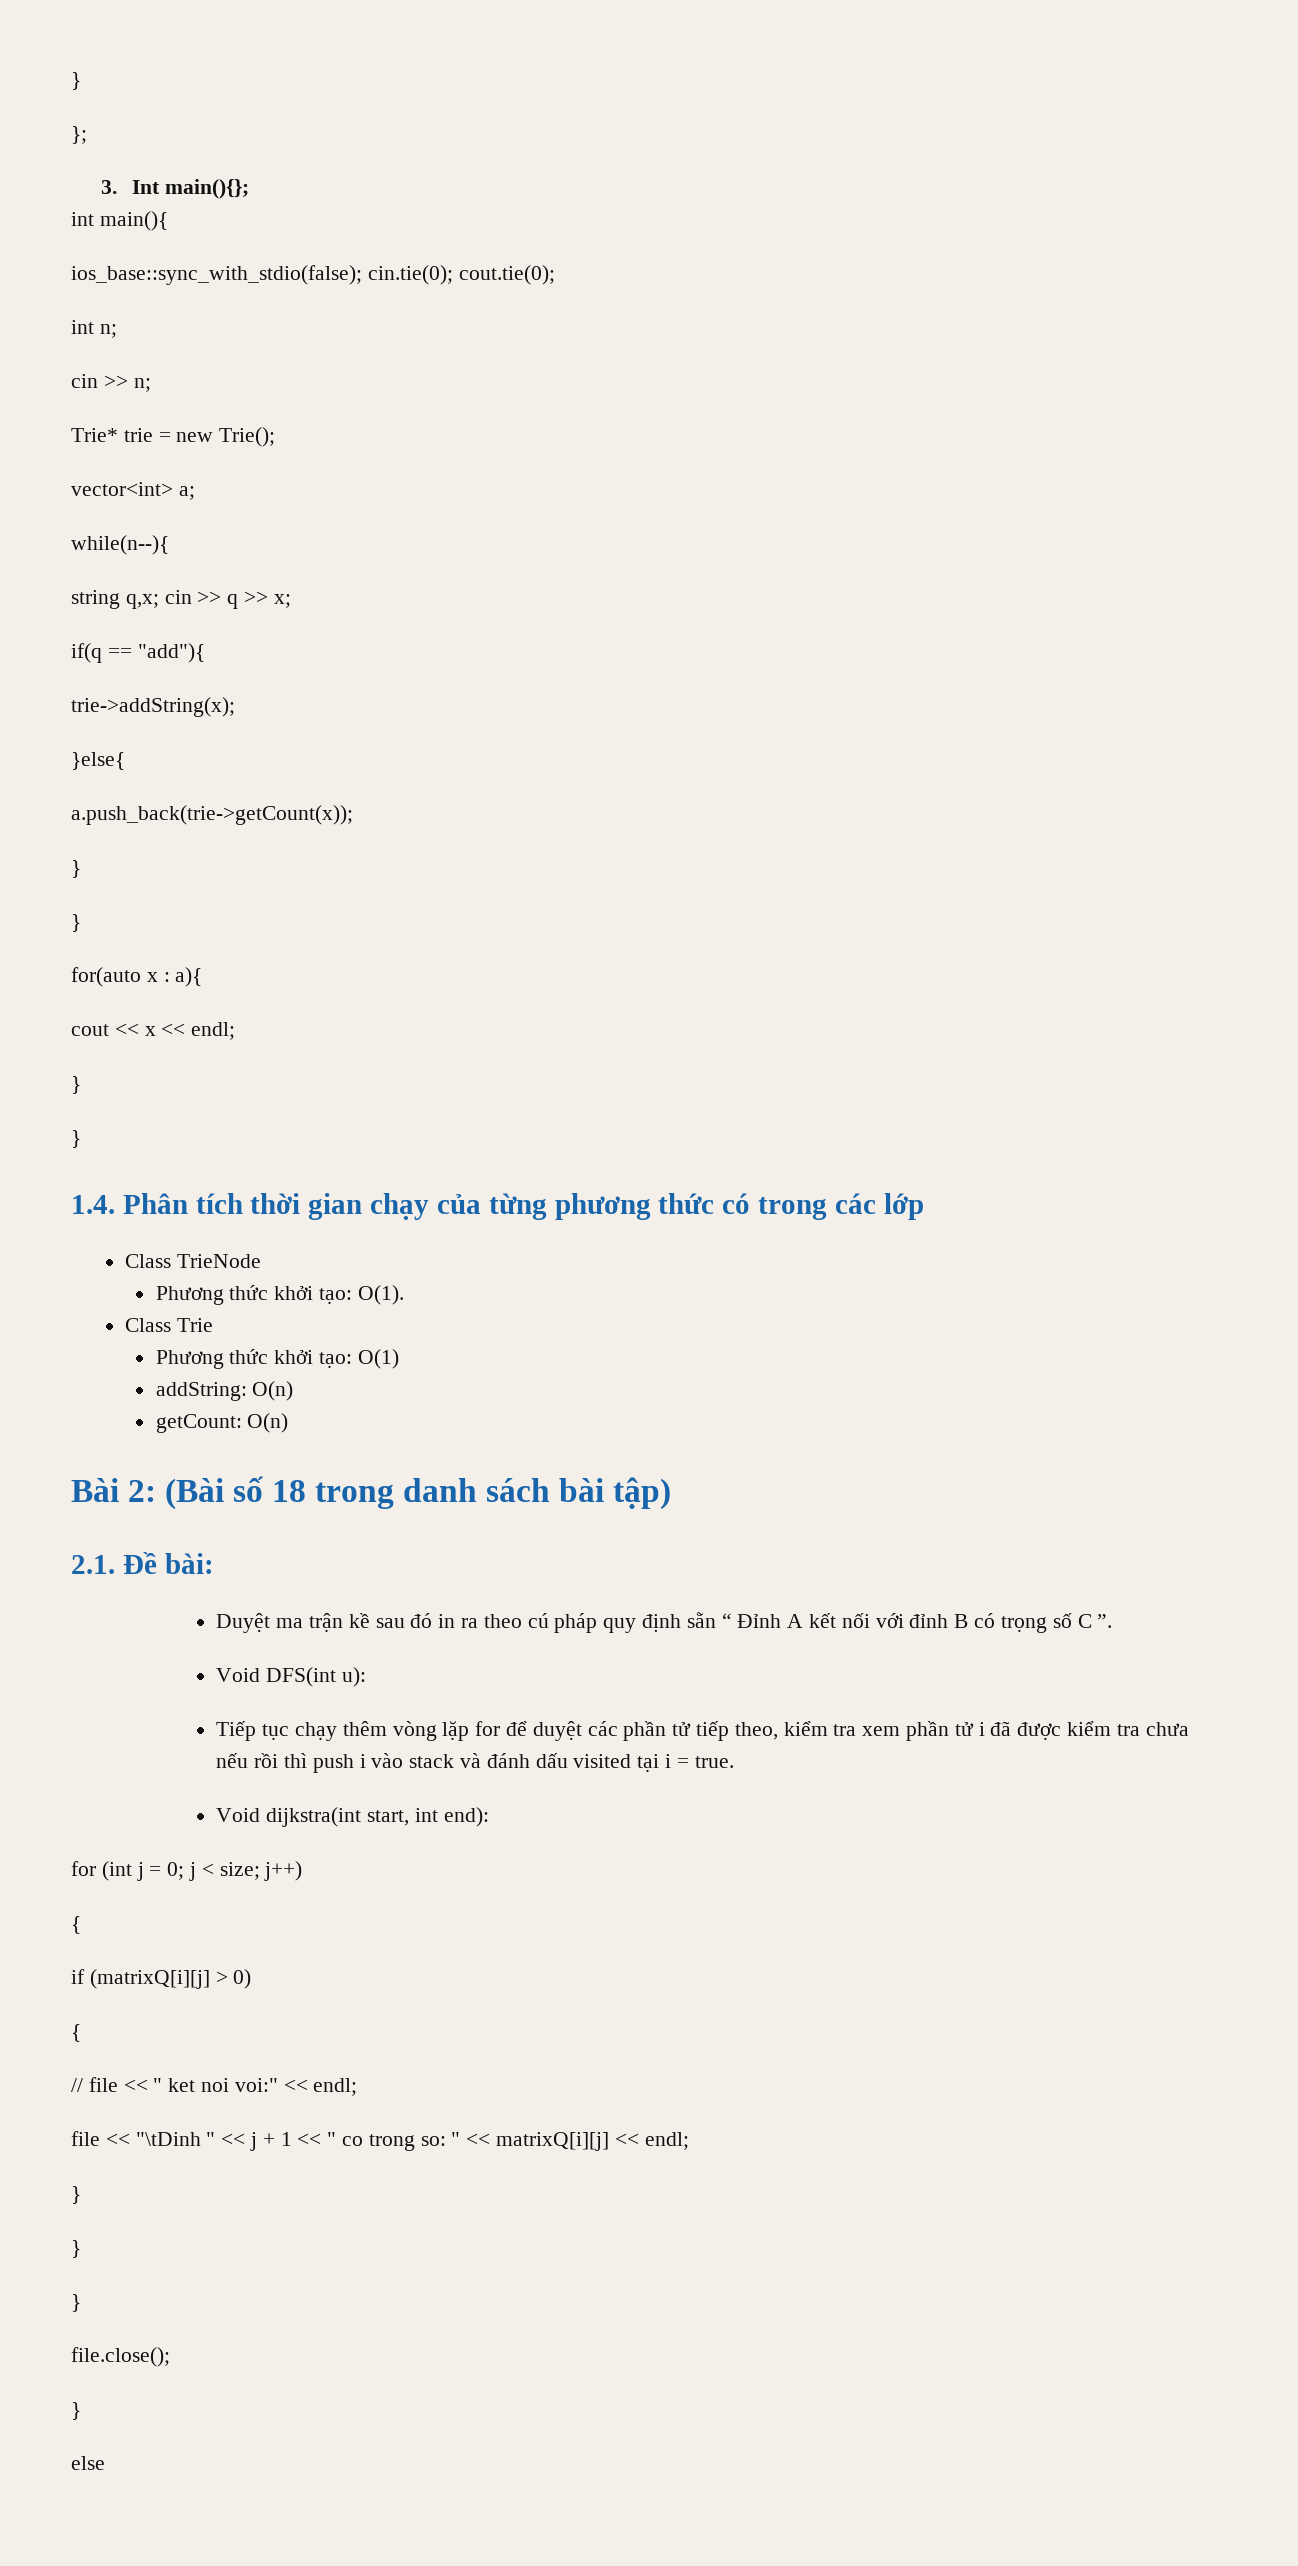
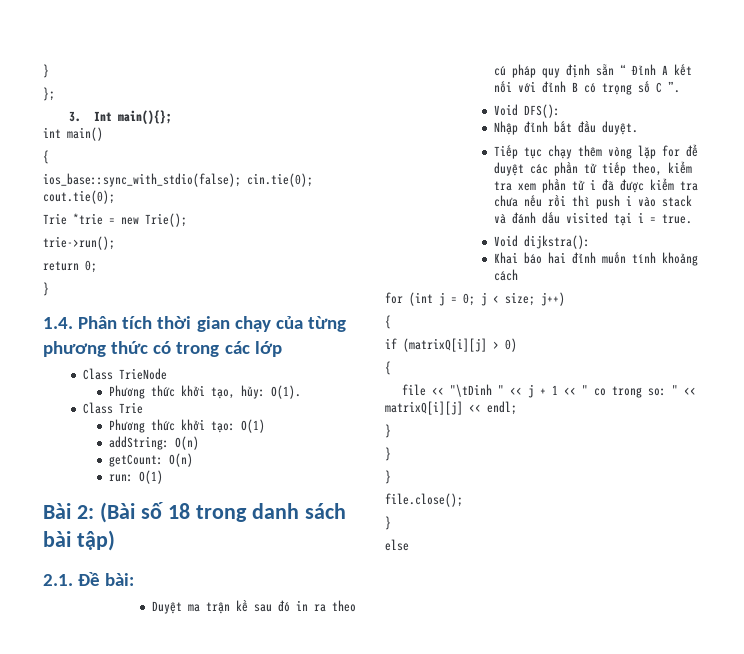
[99,211,168,231] main(){ -> [67,127,103,141] [43,150,49,164] main() // {
[71,320,117,338] [71,374,151,392] [71,427,276,447] [71,482,195,500] [71,535,169,555] [71,590,291,609] [71,643,205,663] [71,697,235,717] [71,752,125,770] [71,805,353,825] [71,860,81,878] [71,914,81,932] [71,967,203,987] [71,1022,236,1040] [71,1076,81,1094] int n; // cin >> n; // Trie* trie = new Trie(); // vector<int> a; // while(n--){ // string q,x; cin >> q >> x; // if(q == "add"){ // trie->addString(x); // }else{ // a.push_back(trie->getCount(x)); // } // } // for(auto x : a){ // cout << x << endl; // } -> [43,213,187,227] [43,236,115,250] [43,260,97,273] Trie *trie = new Trie(); // trie->run(); // return 0;
[318,1288,352,1304] tạo: -> [210,385,265,399] tạo, hủy:
(289, 1423) none -> [108,470,163,484] // run: O(1)
[266,1667,366,1687] DFS(int u): -> [524,104,561,118] [494,121,639,135] DFS(): // Nhập đỉnh bắt đầu duyệt.
[266,1807,489,1827] dijkstra(int start, int end): -> [524,235,591,249] [494,252,699,266] [494,269,519,281] dijkstra(): // Khai báo hai đỉnh muốn tính khoảng cách
[71,2077,358,2096] // // file << " ket noi voi:" << endl; -> (391, 368) none

